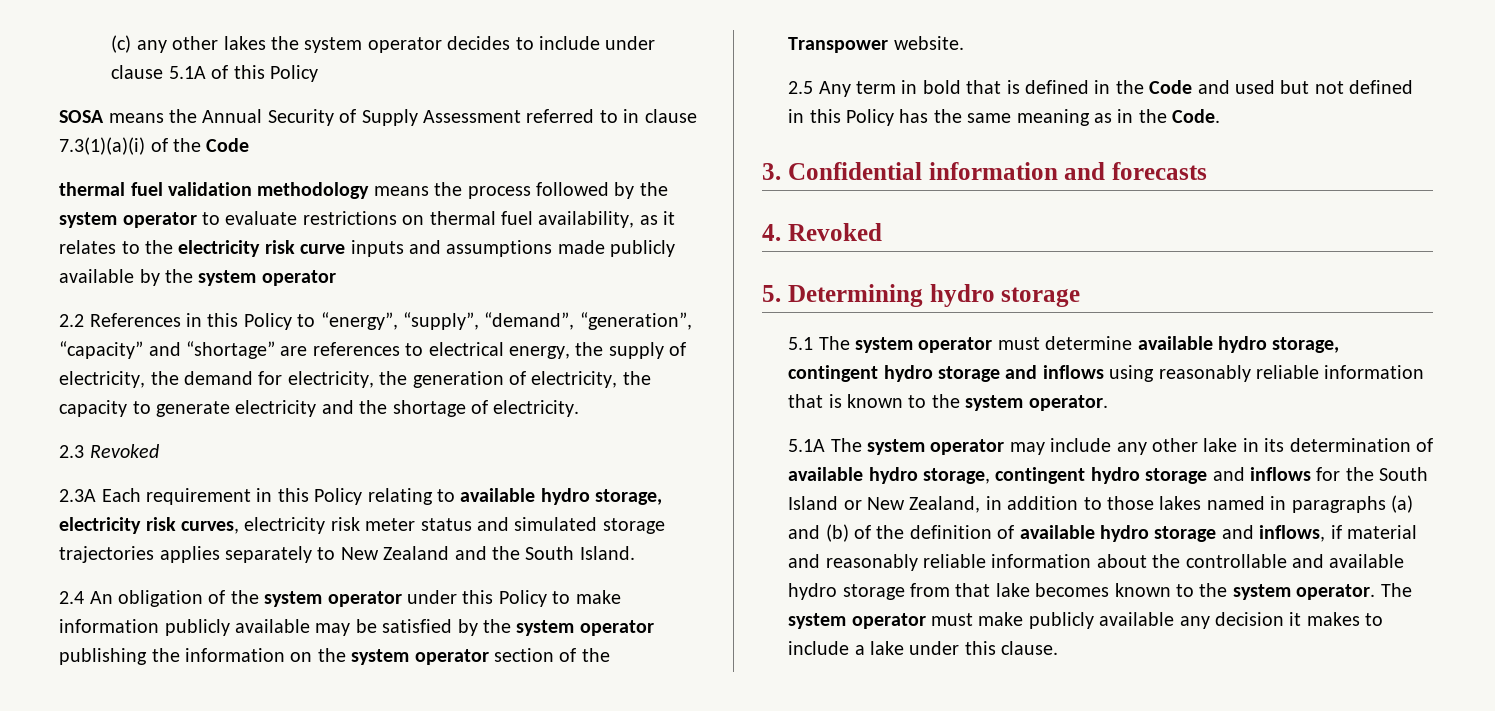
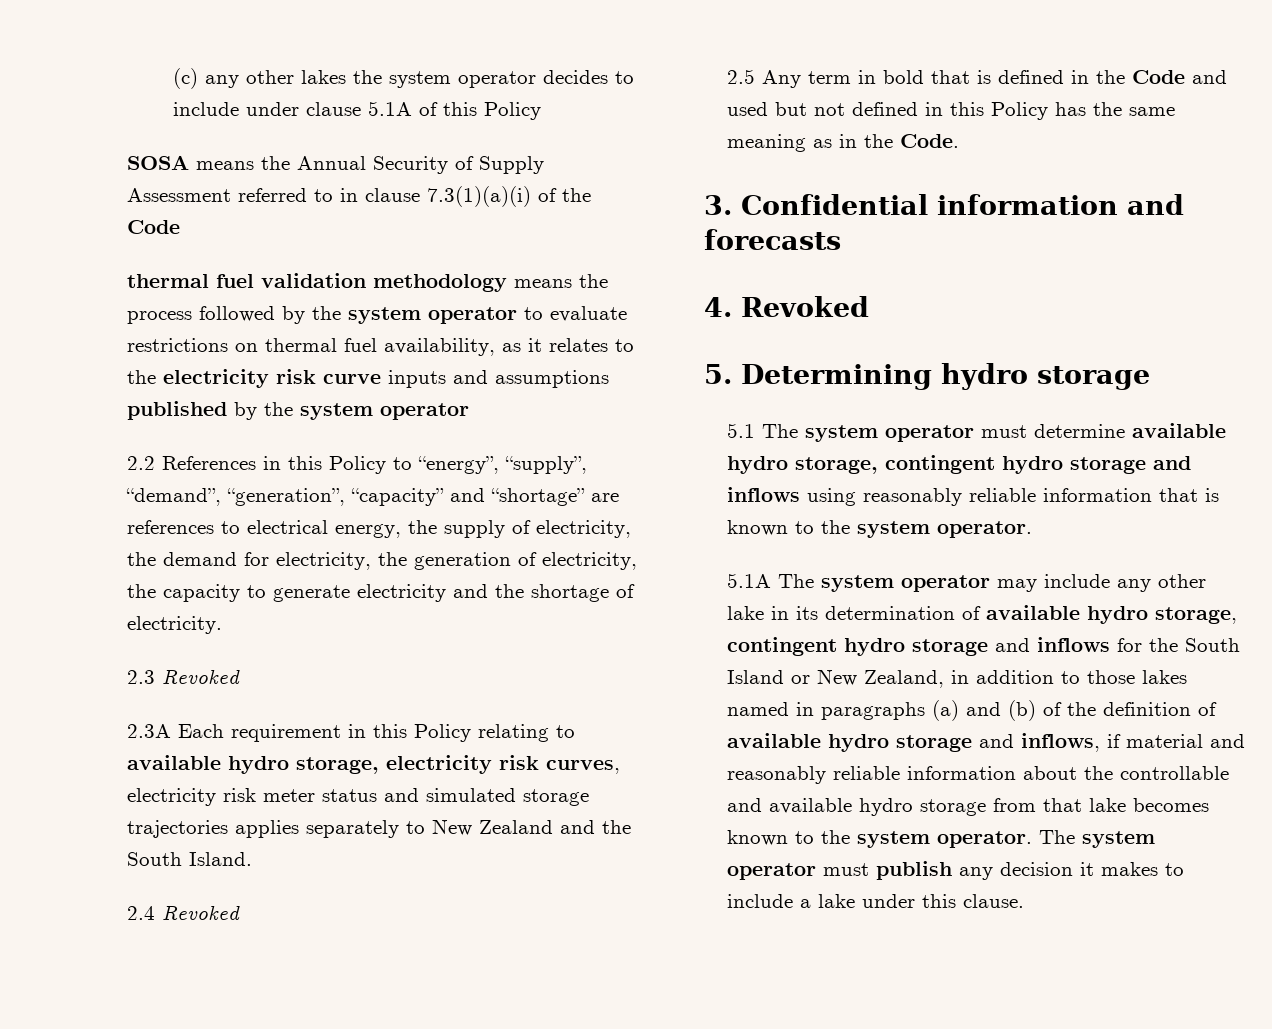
[557,240,676,257] [59,269,135,283] made publicly available -> [126,401,227,420] published
[89,590,621,607] [59,619,654,636] [59,648,610,665] [788,36,964,53] An obligation of the system operator under this Policy to make information publicly available may be satisfied by the system operator publishing the information on the system operator section of the Transpower website. -> [161,905,240,920] Revoked
[978,612,1175,629] make publicly available -> [875,861,952,880] publish

